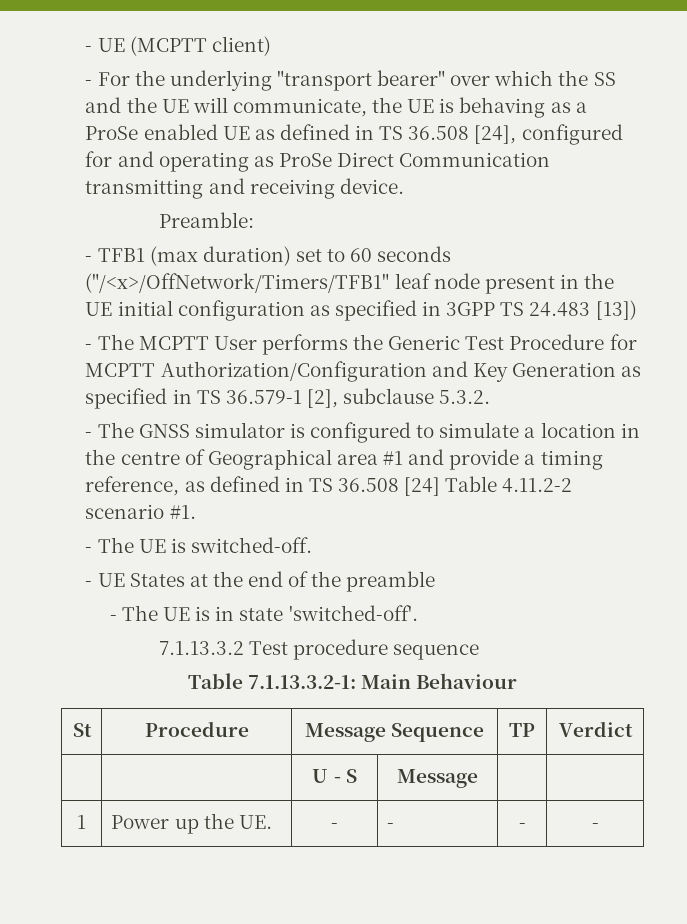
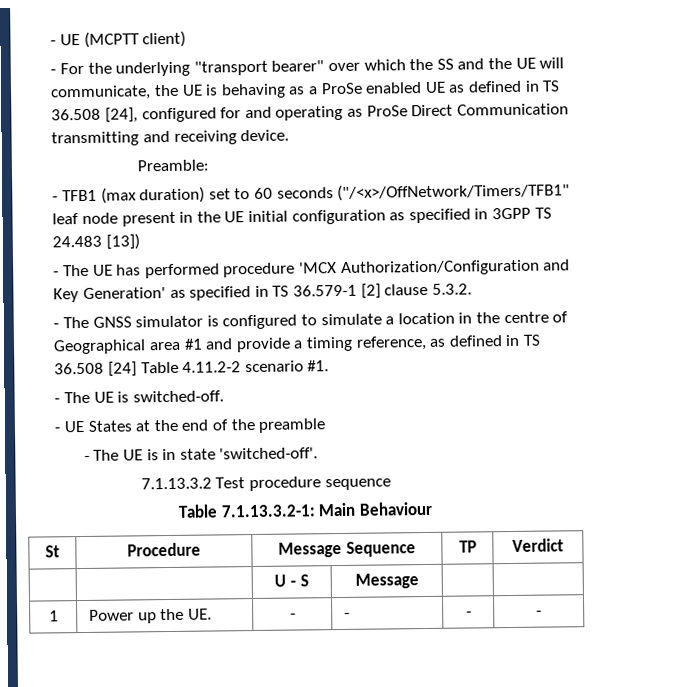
[138,334,637,355] [85,363,156,377] MCPTT User performs the Generic Test Procedure for MCPTT -> [92,262,337,279] UE has performed procedure 'MCX
[511,362,616,377] Generation -> [83,287,167,299] Generation'
[306,388,435,408] [2], subclause -> [360,283,429,299] [2] clause

